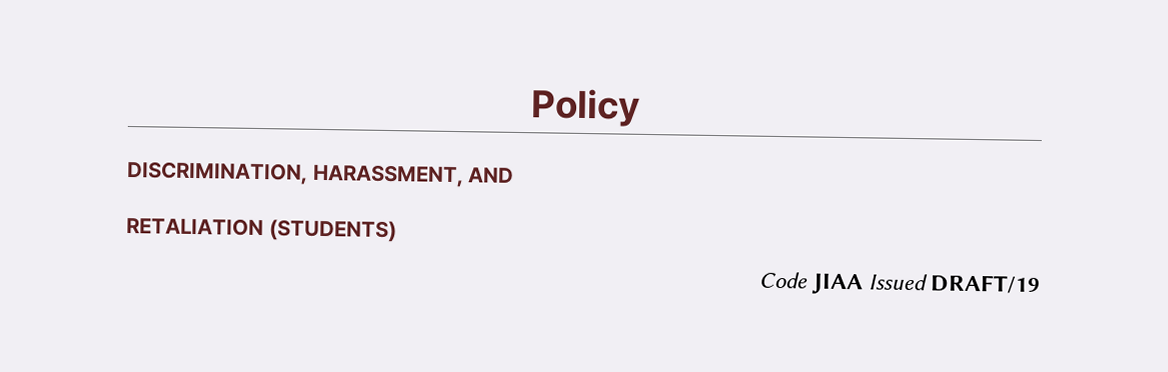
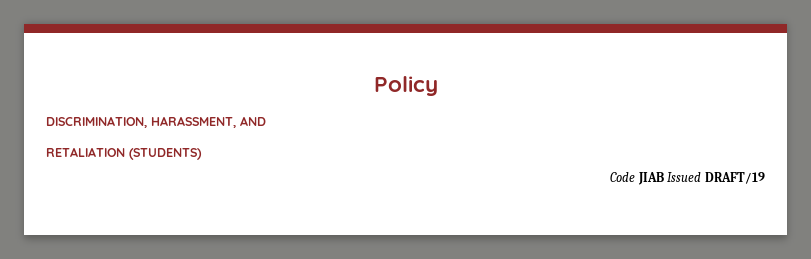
[810,273,863,295] JIAA -> [637,172,664,185] JIAB

